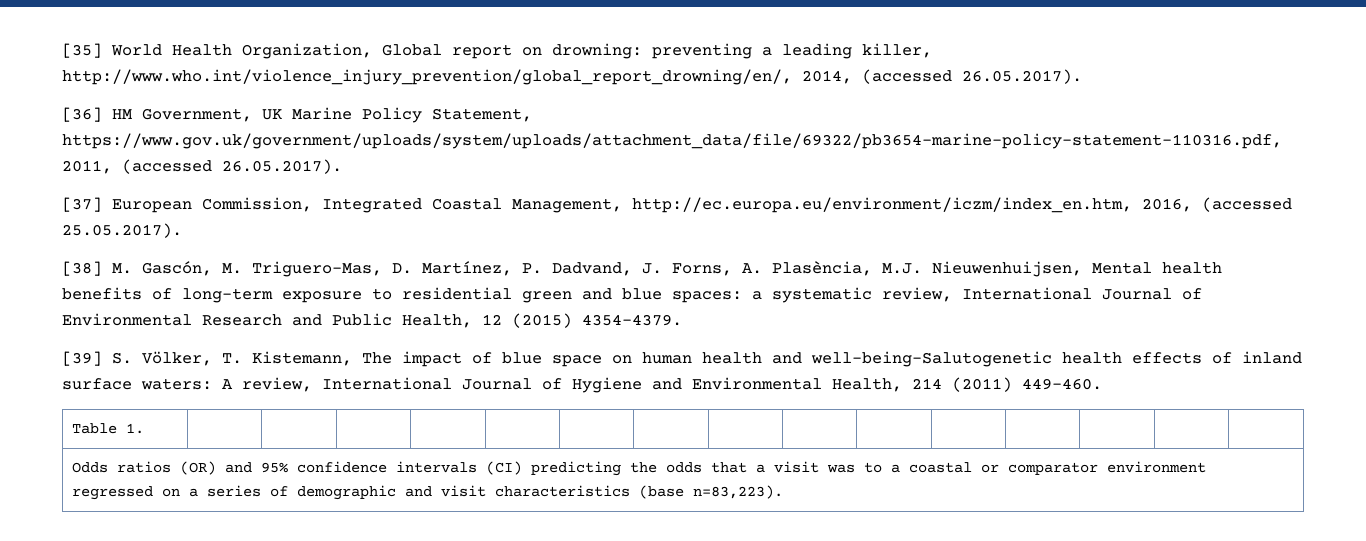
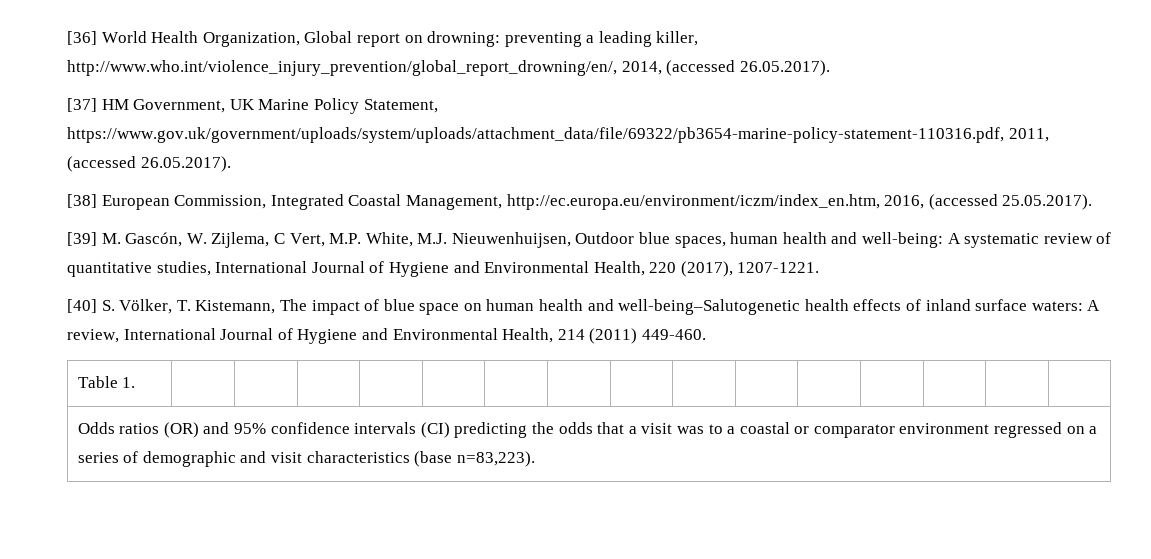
[62,43,102,58] [35] -> [67,31,97,45] [36]
[62,107,102,122] [36] -> [67,98,97,112] [37]
[62,197,102,212] [37] -> [67,194,97,208] [38]
[62,261,102,276] [38] -> [67,232,97,246] [39]
[222,261,1222,277] [62,287,1202,303] [62,313,682,328] [62,351,102,366] M. Triguero-Mas, D. Martínez, P. Dadvand, J. Forns, A. Plasència, M.J. Nieuwenhuijsen, Mental health benefits of long-term exposure to residential green and blue spaces: a systematic review, International Journal of Environmental Research and Public Health, 12 (2015) 4354-4379. // [39] -> [186,232,1112,248] [67,261,820,277] [67,299,97,313] W. Zijlema, C Vert, M.P. White, M.J. Nieuwenhuijsen, Outdoor blue spaces, human health and well-being: A systematic review of quantitative studies, International Journal of Hygiene and Environmental Health, 220 (2017), 1207-1221. // [40]

